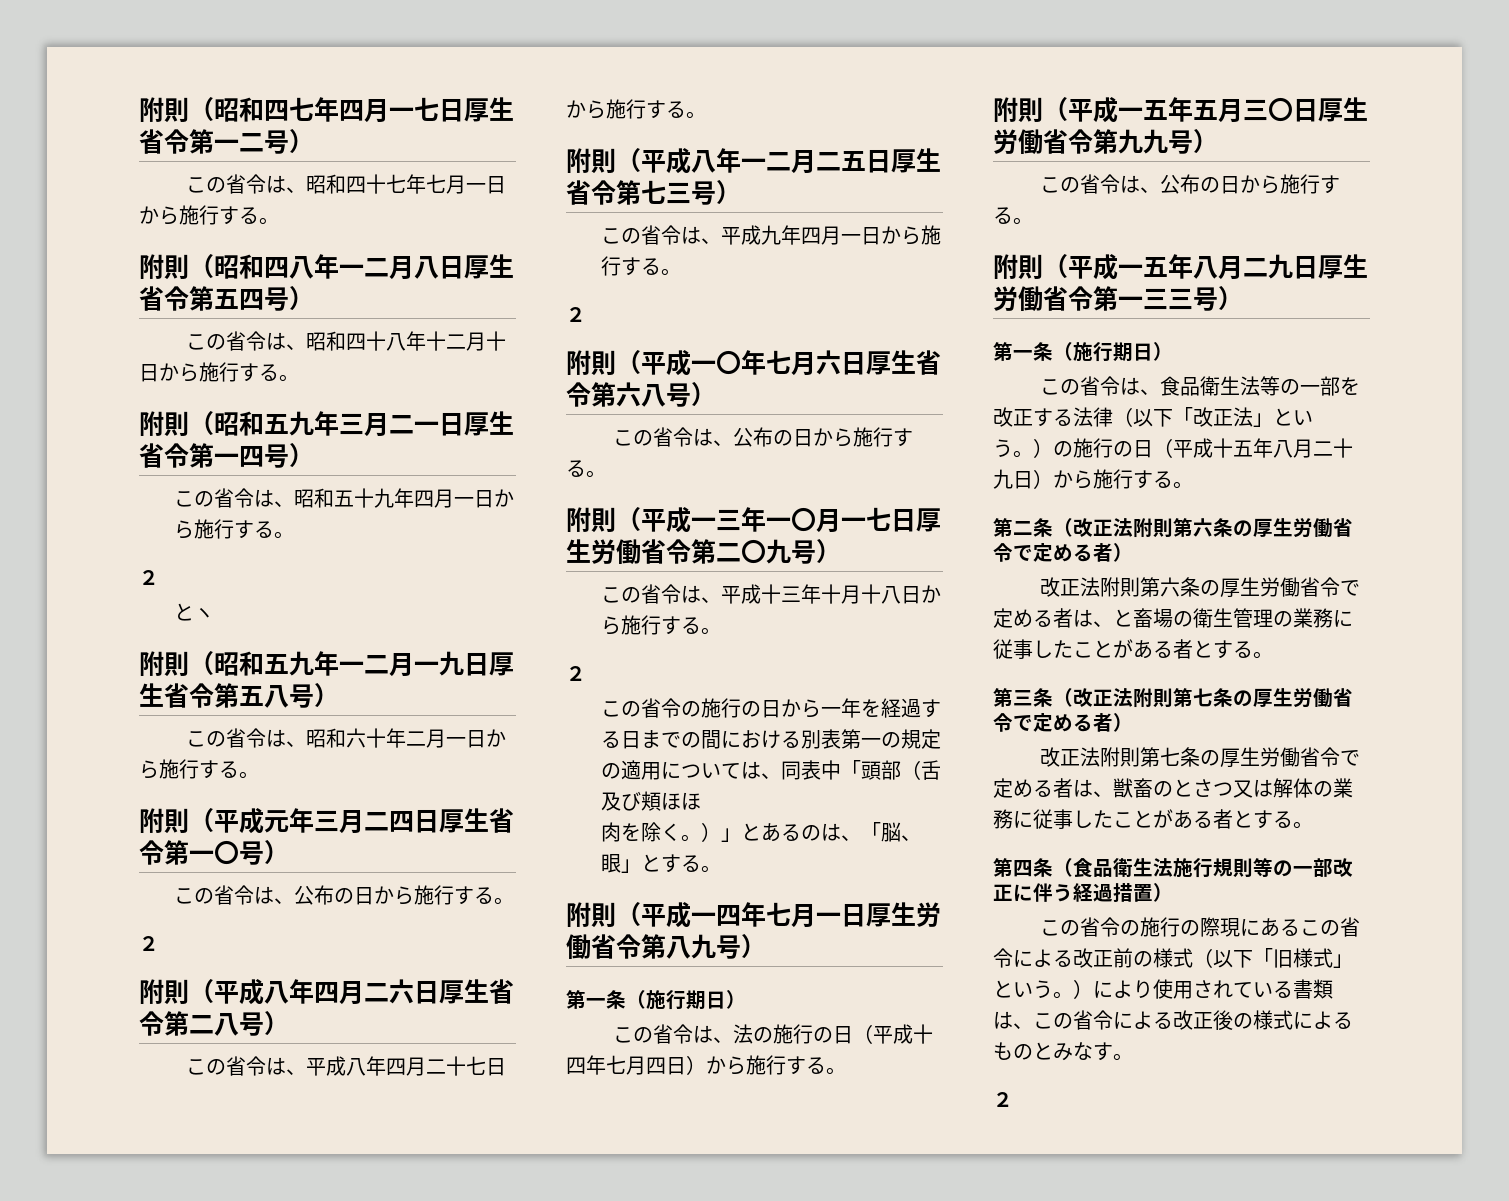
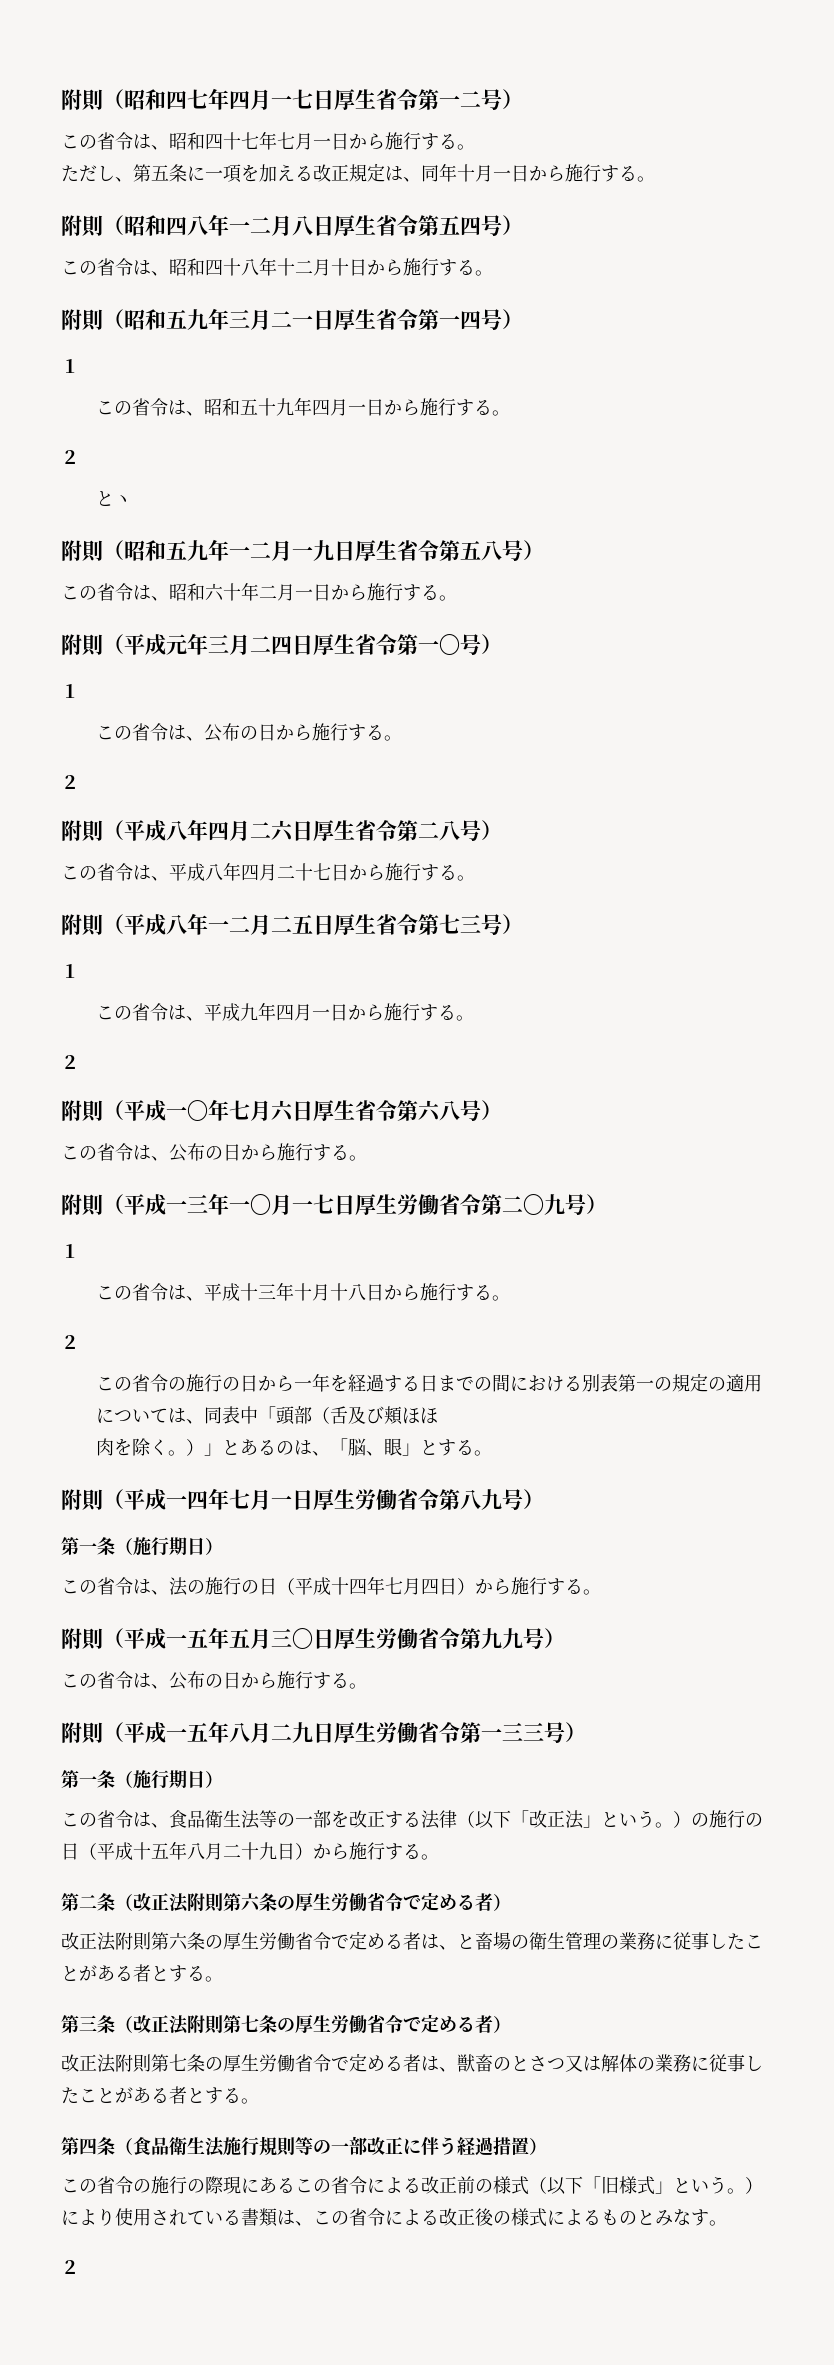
(279, 221) none -> [61,163,655,183] // ただし、第五条に一項を加える改正規定は、同年十月一日から施行する。
(314, 455) none -> [61,359,79,373] // １
(289, 852) none -> [61,684,79,698] // １
(741, 192) none -> [61,964,79,978] // １
(841, 551) none -> [61,1244,79,1258] // １

